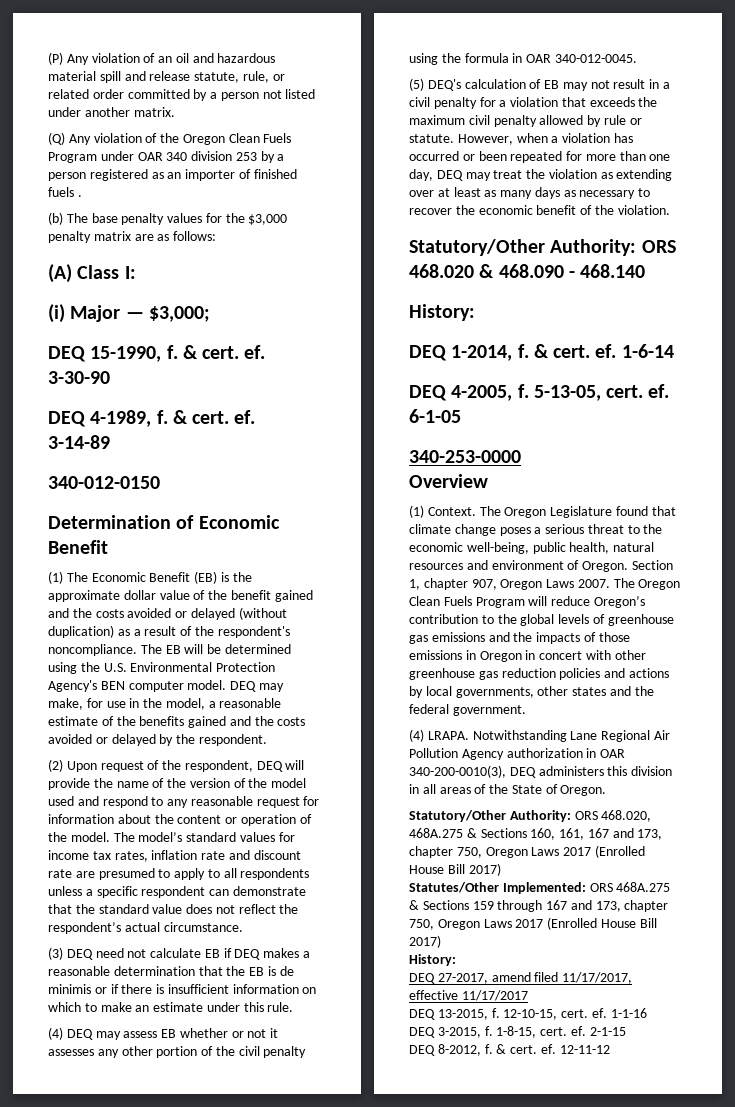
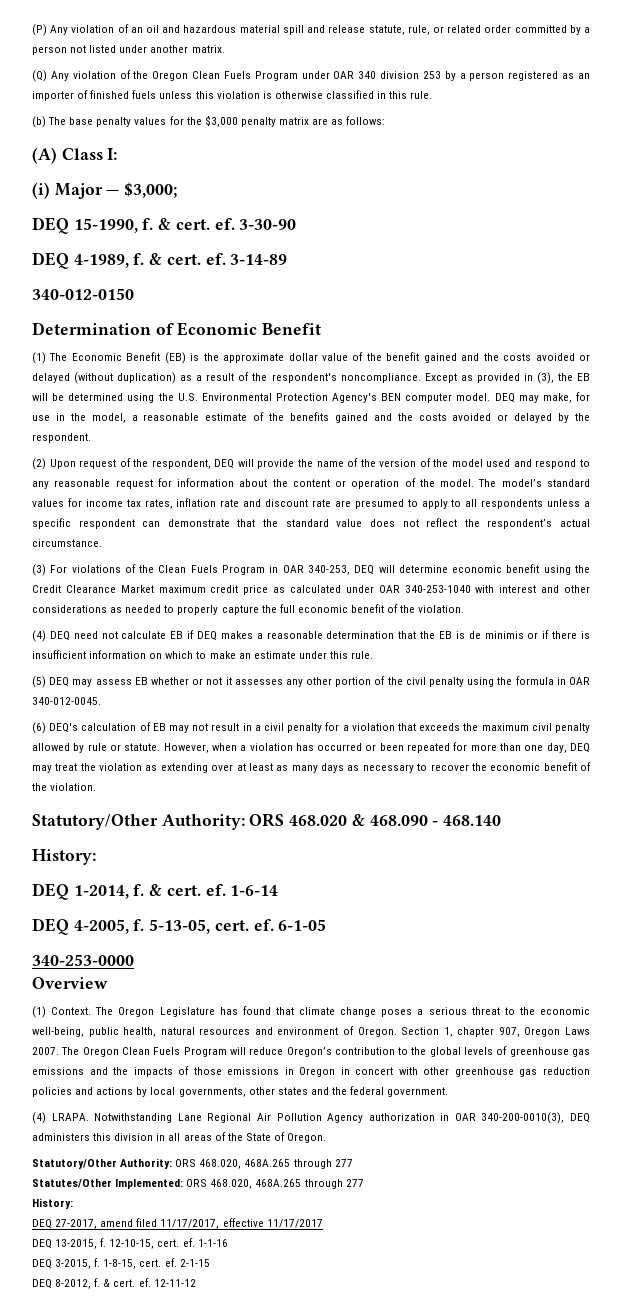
[77,195,82,197] . -> [159,90,433,99] unless this violation is otherwise classified in this rule.
[140,644,162,654] The -> [424,372,573,384] Except as provided in (3), the
(63, 953) none -> [50,564,590,575] [32,585,590,595] [32,604,465,615] [32,630,46,642] For violations of the Clean Fuels Program in OAR 340-253, DEQ will determine economic benefit using the Credit Clearance Market maximum credit price as calculated under OAR 340-253-1040 with interest and other considerations as needed to properly capture the full economic benefit of the violation. // (4)
[48,1027,63,1040] (4) -> [32,676,46,688] (5)
[409,78,424,91] (5) -> [32,722,46,734] (6)
(613, 512) none -> [219,1007,238,1015] has
[409,828,663,840] [409,845,645,858] [409,863,501,876] [409,882,671,894] [409,900,669,912] [409,917,657,930] [409,935,441,948] 468A.275 & Sections 160, 161, 167 and 173, chapter 750, Oregon Laws 2017 (Enrolled House Bill 2017) // Statutes/Other Implemented: ORS 468A.275 & Sections 159 through 167 and 173, chapter 750, Oregon Laws 2017 (Enrolled House Bill 2017) -> [244,1159,353,1169] [32,1179,364,1189] 468A.265 through 277 // Statutes/Other Implemented: ORS 468.020, 468A.265 through 277

